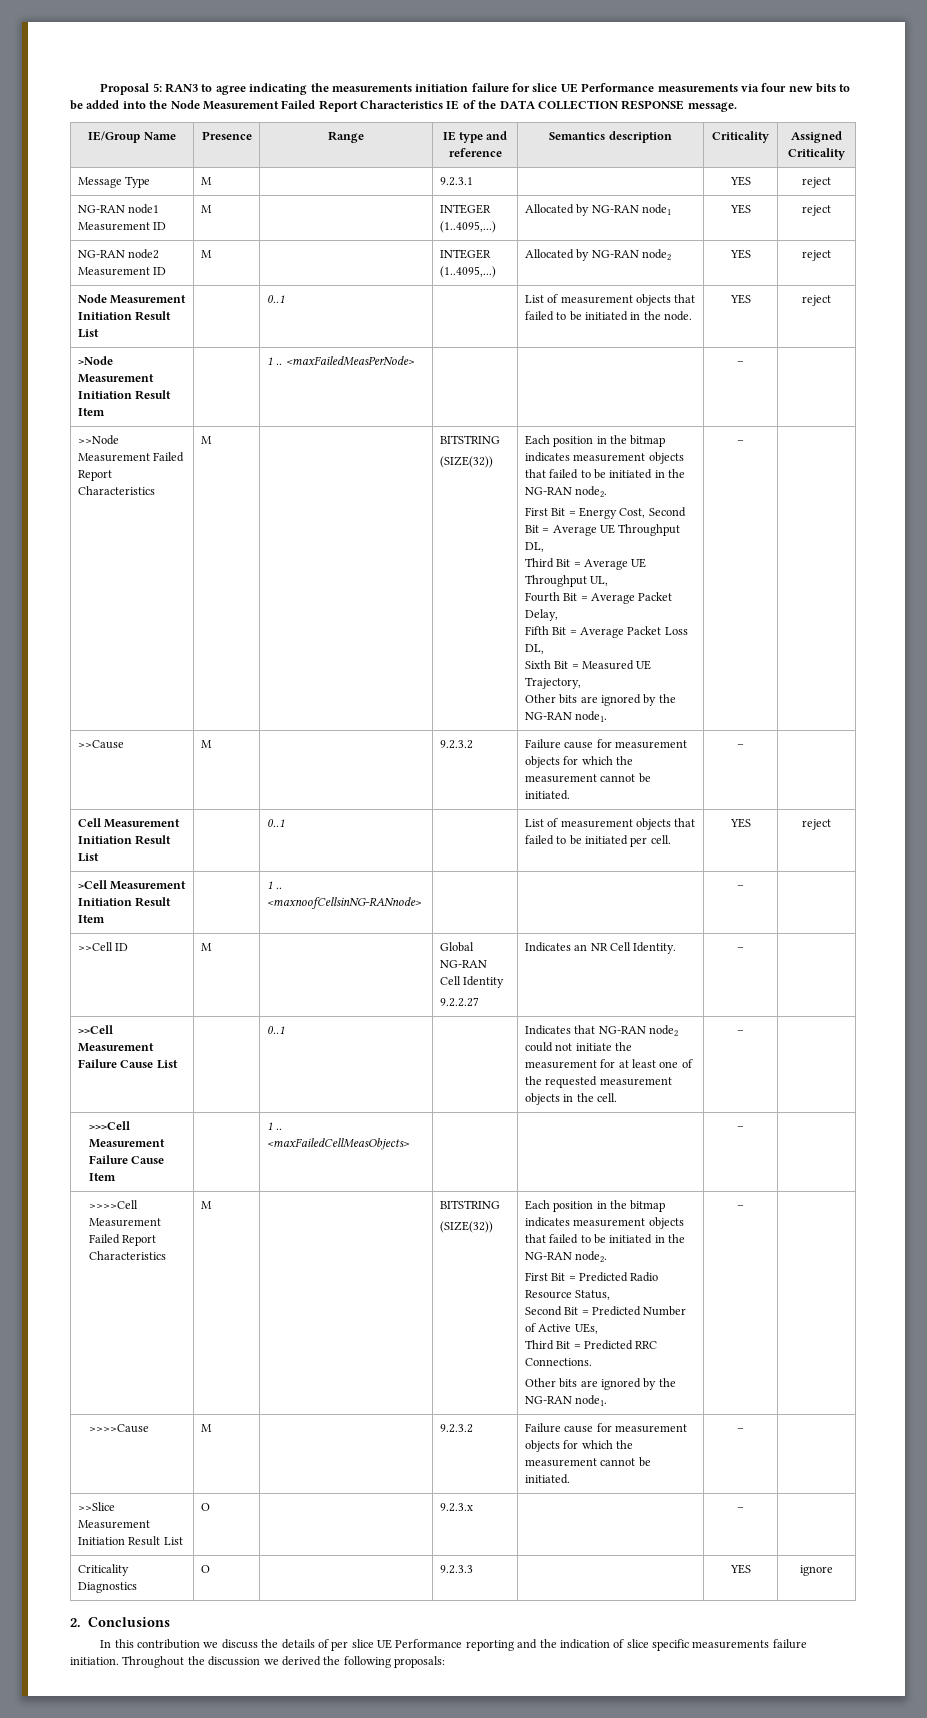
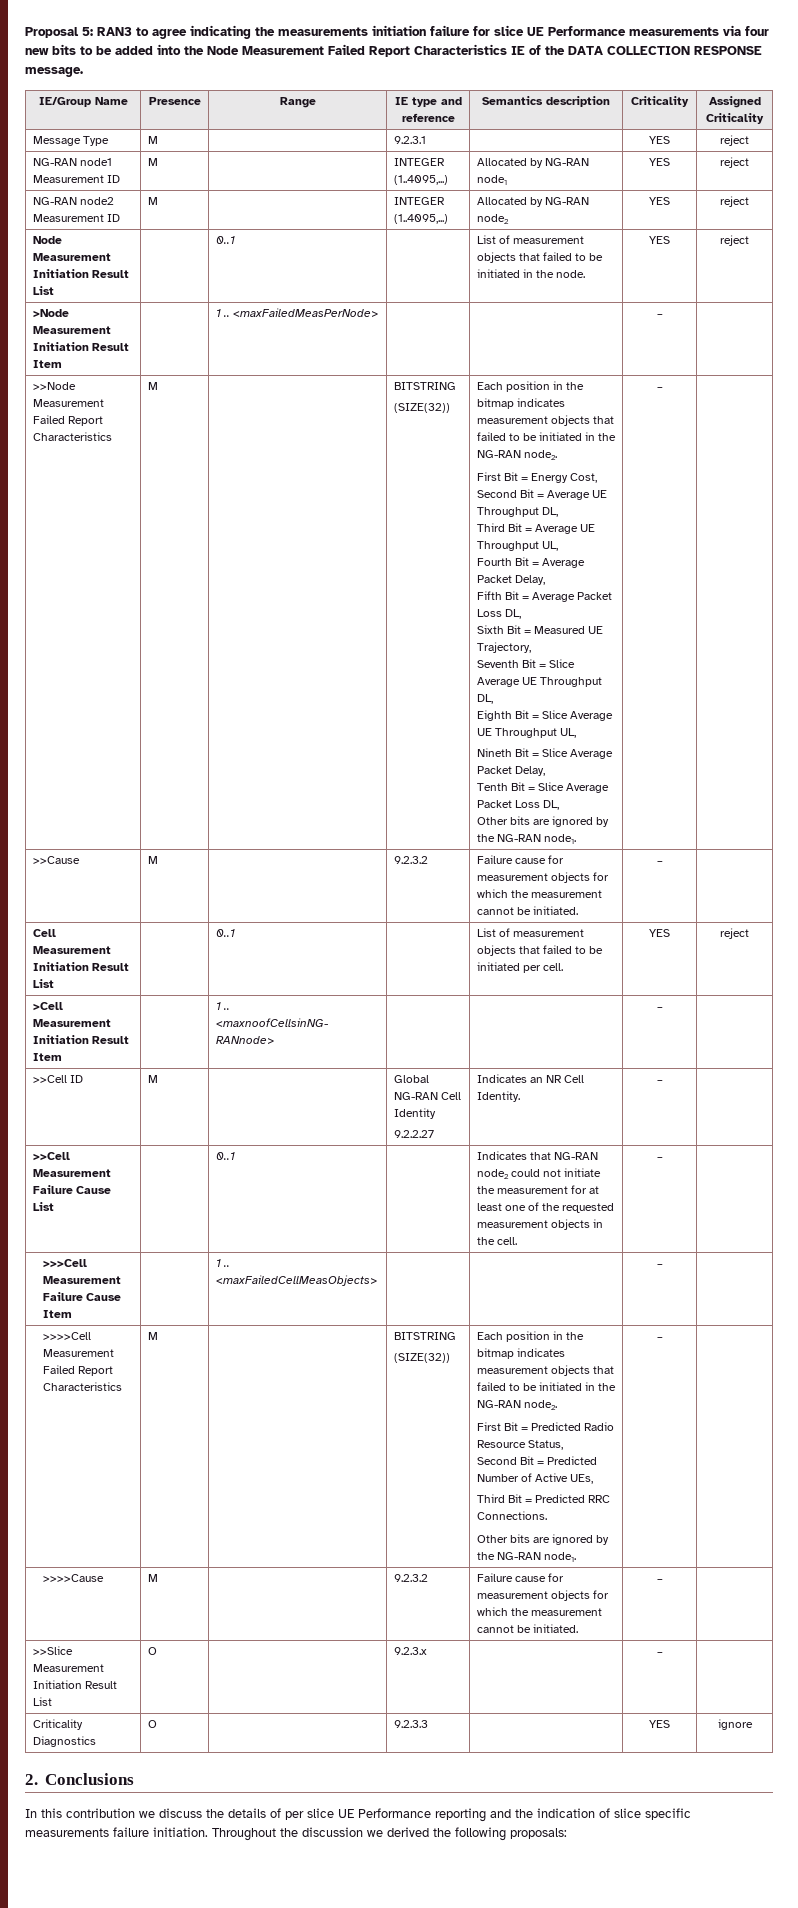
(581, 683) none -> [476,659,575,668] [476,677,602,687] [476,694,493,704] [476,710,614,721] [476,728,576,738] [476,748,614,759] [476,766,545,776] [476,782,610,793] [476,800,559,810] // Seventh Bit = Slice Average UE Throughput DL, // Eighth Bit = Slice Average UE Throughput UL, // Nineth Bit = Slice Average Packet Delay, // Tenth Bit = Slice Average Packet Loss DL,

